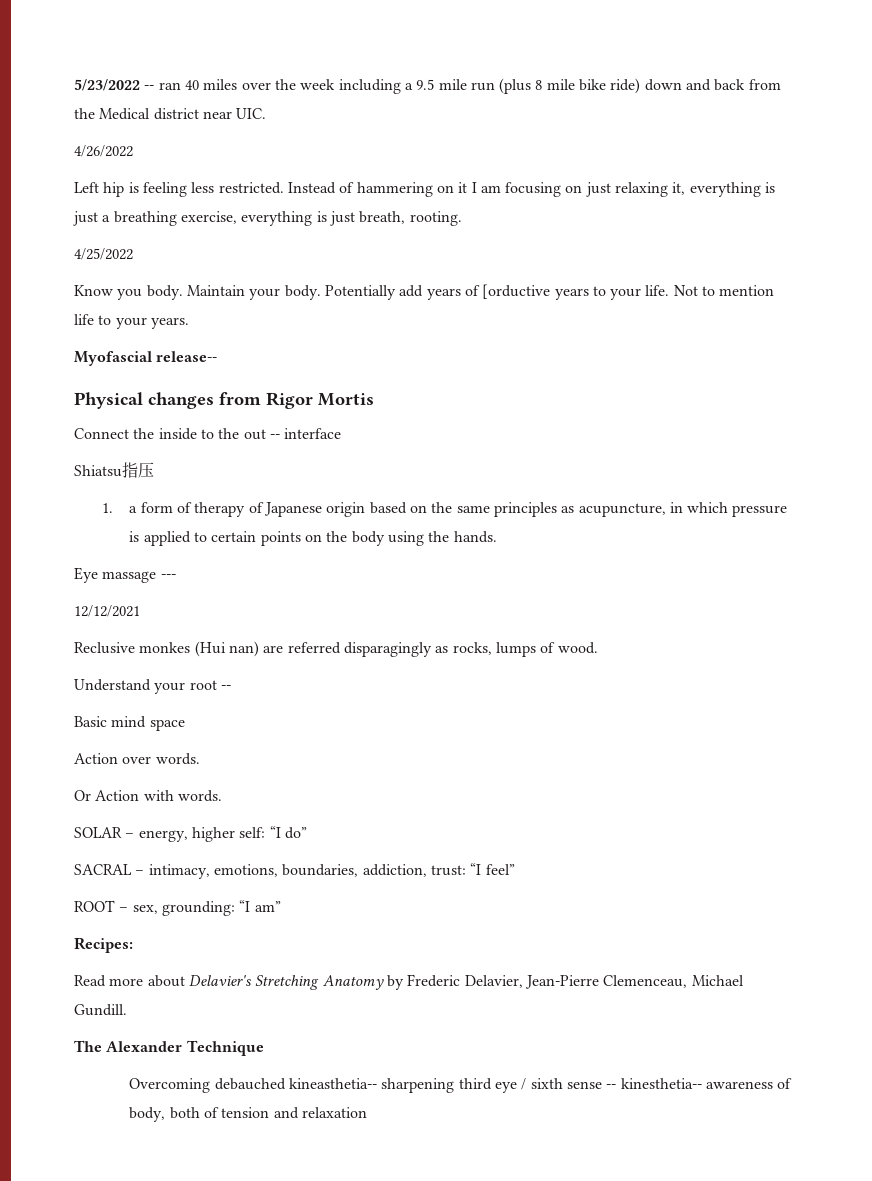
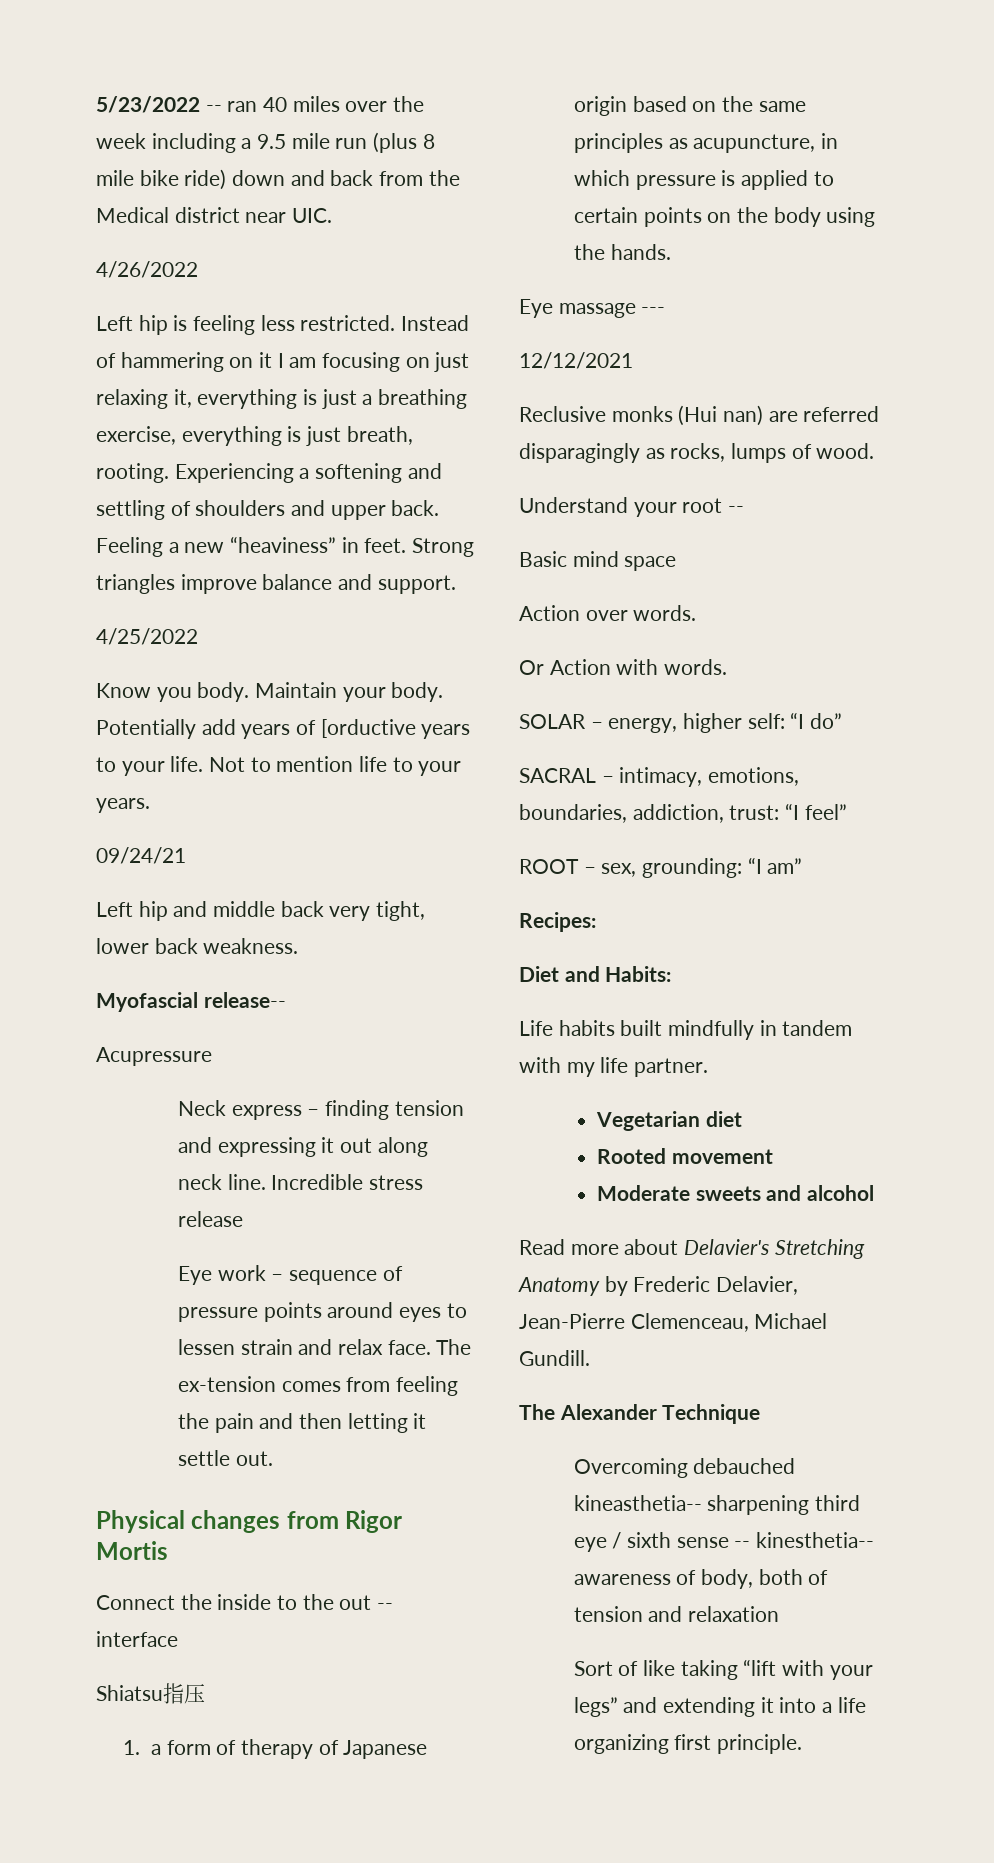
(462, 218) none -> [174,463,442,483] [96,500,440,520] [96,536,475,557] [96,574,456,594] Experiencing a softening and settling of shoulders and upper back. Feeling a new “heaviness” in feet. Strong triangles improve balance and support.
[74,351,218,366] Myofascial release-- -> [96,847,186,864] [96,901,426,921] [96,938,299,954] [96,992,286,1012] [96,1047,212,1066] [178,1100,464,1120] [178,1137,428,1157] [178,1174,424,1190] [178,1211,244,1227] [178,1265,403,1285] [178,1302,467,1322] [178,1339,472,1355] [178,1376,459,1396] [178,1413,427,1433] [178,1450,273,1466] 09/24/21 // Left hip and middle back very tight, lower back weakness. // Myofascial release-- // Acupressure // Neck express – finding tension and expressing it out along neck line. Incredible stress release // Eye work – sequence of pressure points around eyes to lessen strain and relax face. The ex-tension comes from feeling the pain and then letting it settle out.
[139,642,191,653] monkes -> [611,406,673,422] monks
(133, 945) none -> [519,966,672,982] [519,1020,853,1040] [519,1057,709,1077] [595,1111,742,1131] [596,1148,773,1164] [596,1185,874,1201] // Diet and Habits: // Life habits built mindfully in tandem with my life partner. // Vegetarian diet // Rooted movement // Moderate sweets and alcohol
(367, 1112) none -> [573,1659,873,1680] [573,1697,866,1717] [573,1734,803,1754] // Sort of like taking “lift with your legs” and extending it into a life organizing first principle.

